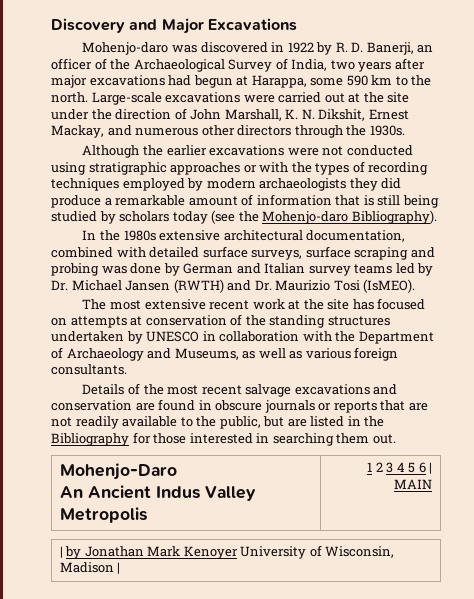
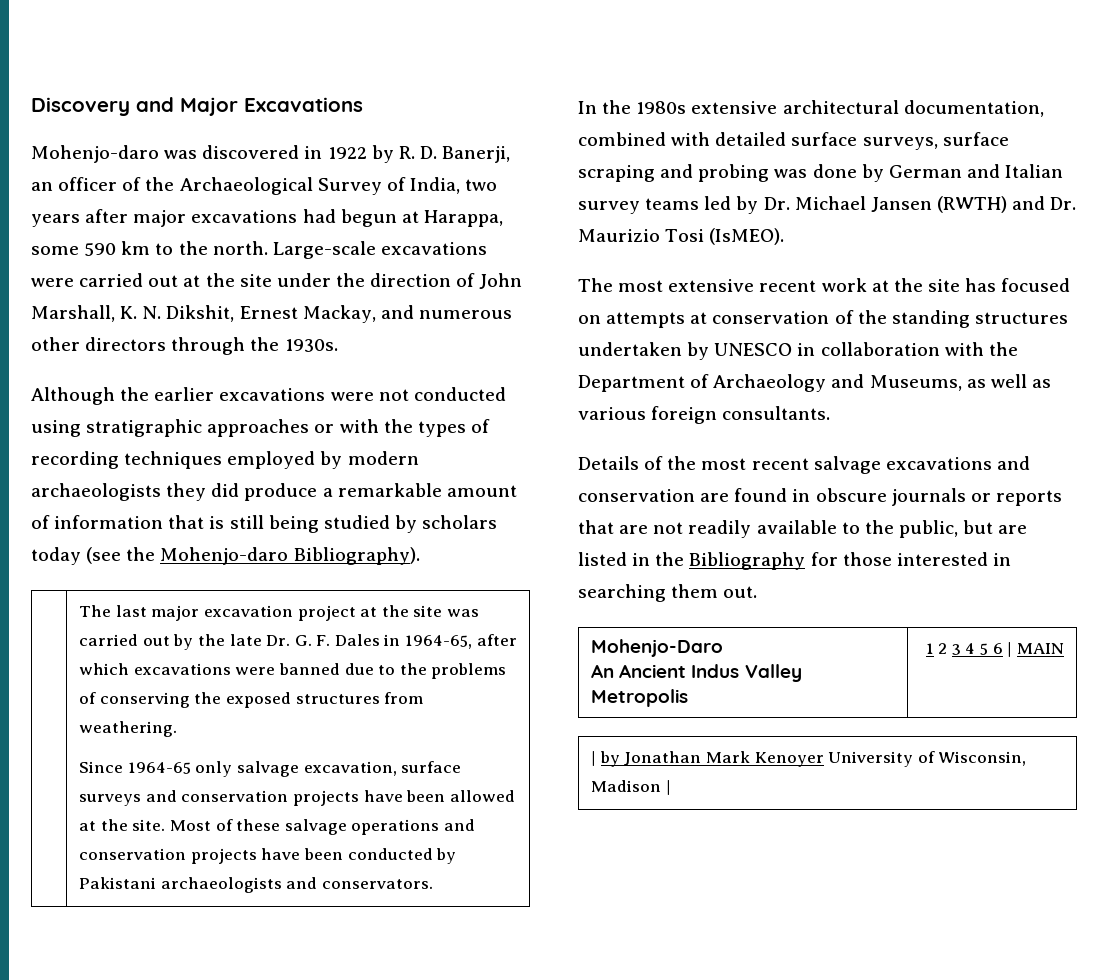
(437, 217) none -> [79,605,479,621] [79,634,517,650] [79,663,507,679] [79,692,424,708] [79,721,178,737] [79,761,462,777] [79,790,515,806] [79,819,475,835] [79,848,457,864] [79,877,433,893] // | The last major excavation project at the site was carried out by the late Dr. G. F. Dales in 1964-65, after which excavations were banned due to the problems of conserving the exposed structures from weathering. // Since 1964-65 only salvage excavation, surface surveys and conservation projects have been allowed at the site. Most of these salvage operations and conservation projects have been conducted by Pakistani archaeologists and conservators.

